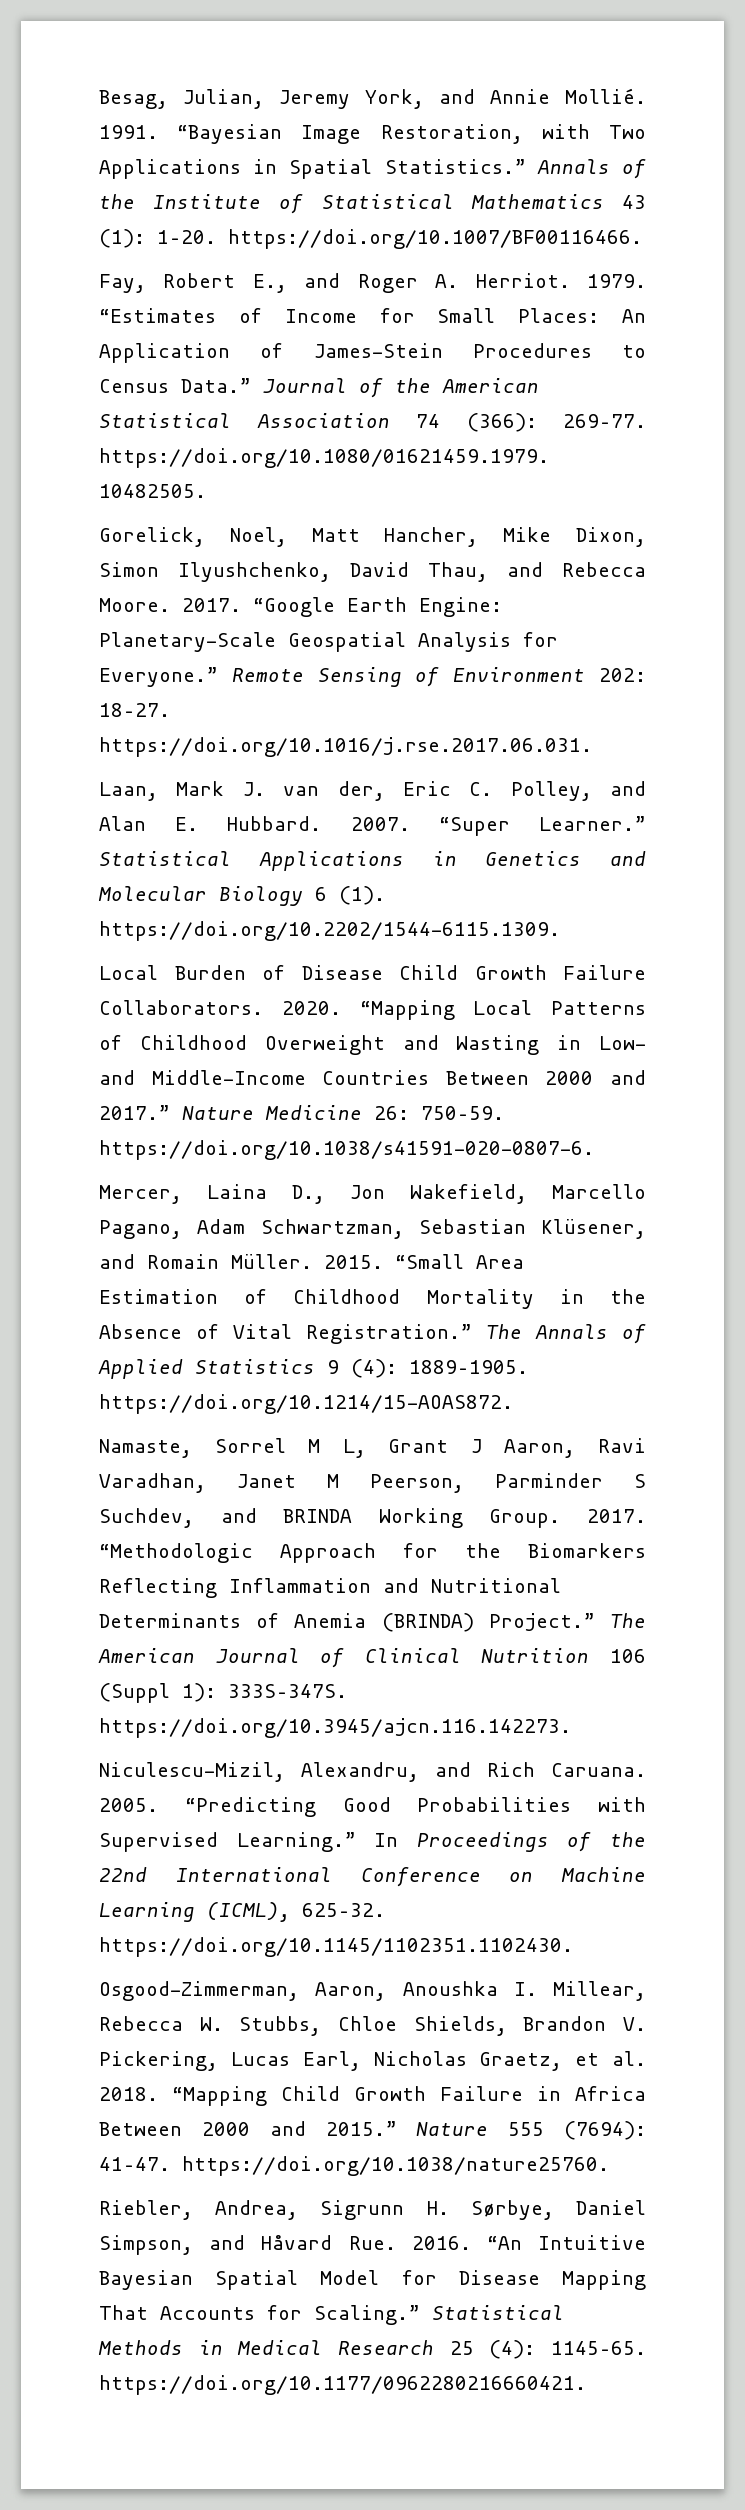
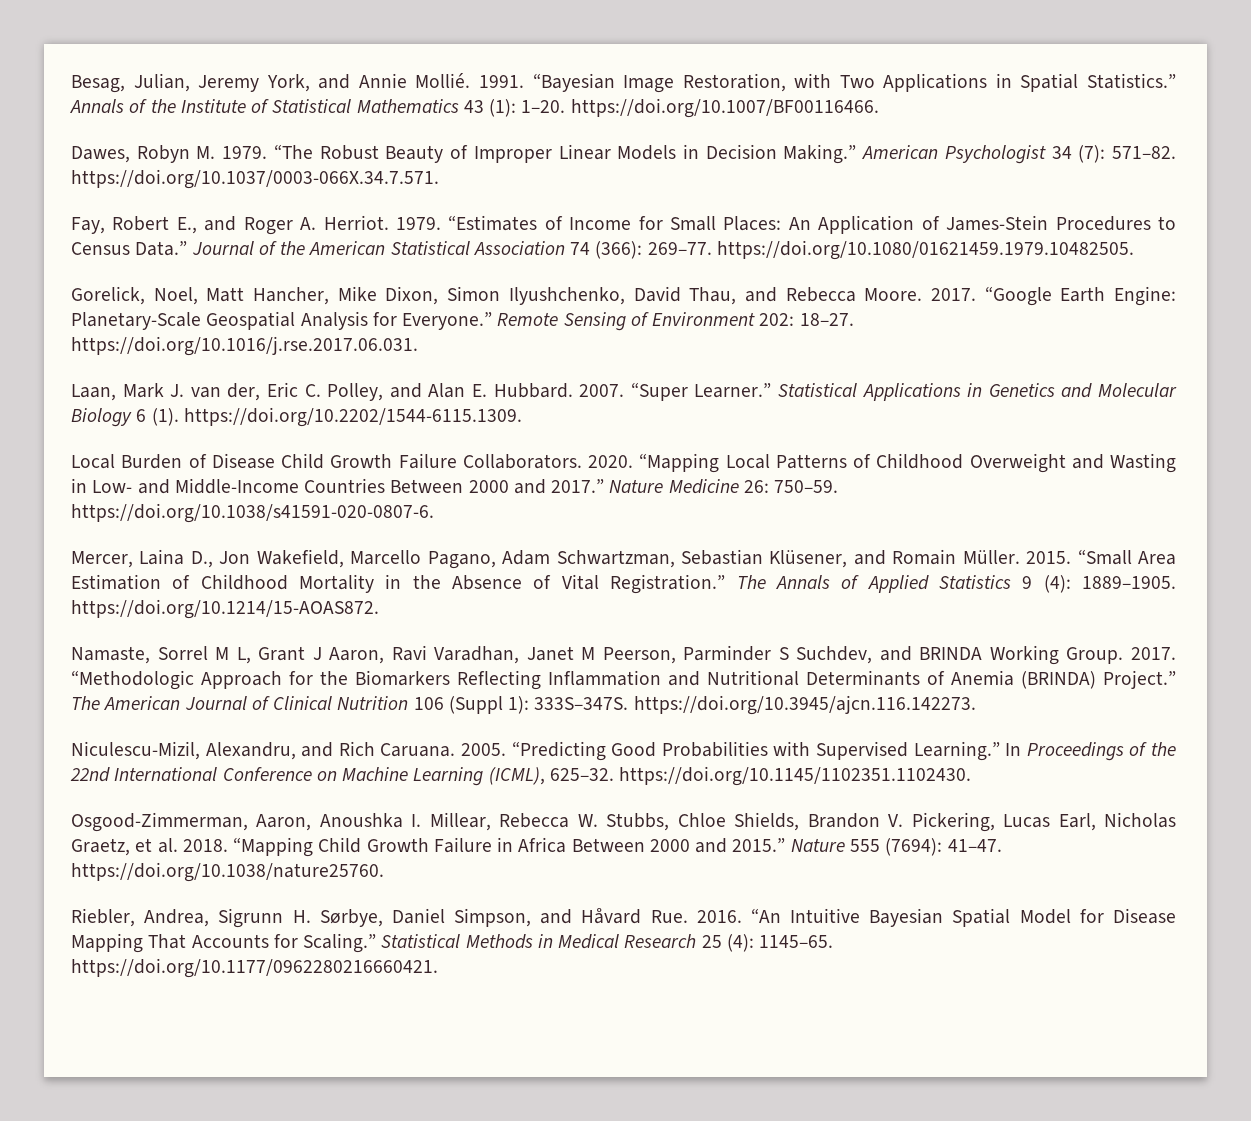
(642, 239) none -> [71,144,1176,164] [71,169,439,189] // Dawes, Robyn M. 1979. “The Robust Beauty of Improper Linear Models in Decision Making.” American Psychologist 34 (7): 571–82. https://doi.org/10.1037/0003-066X.34.7.571.

